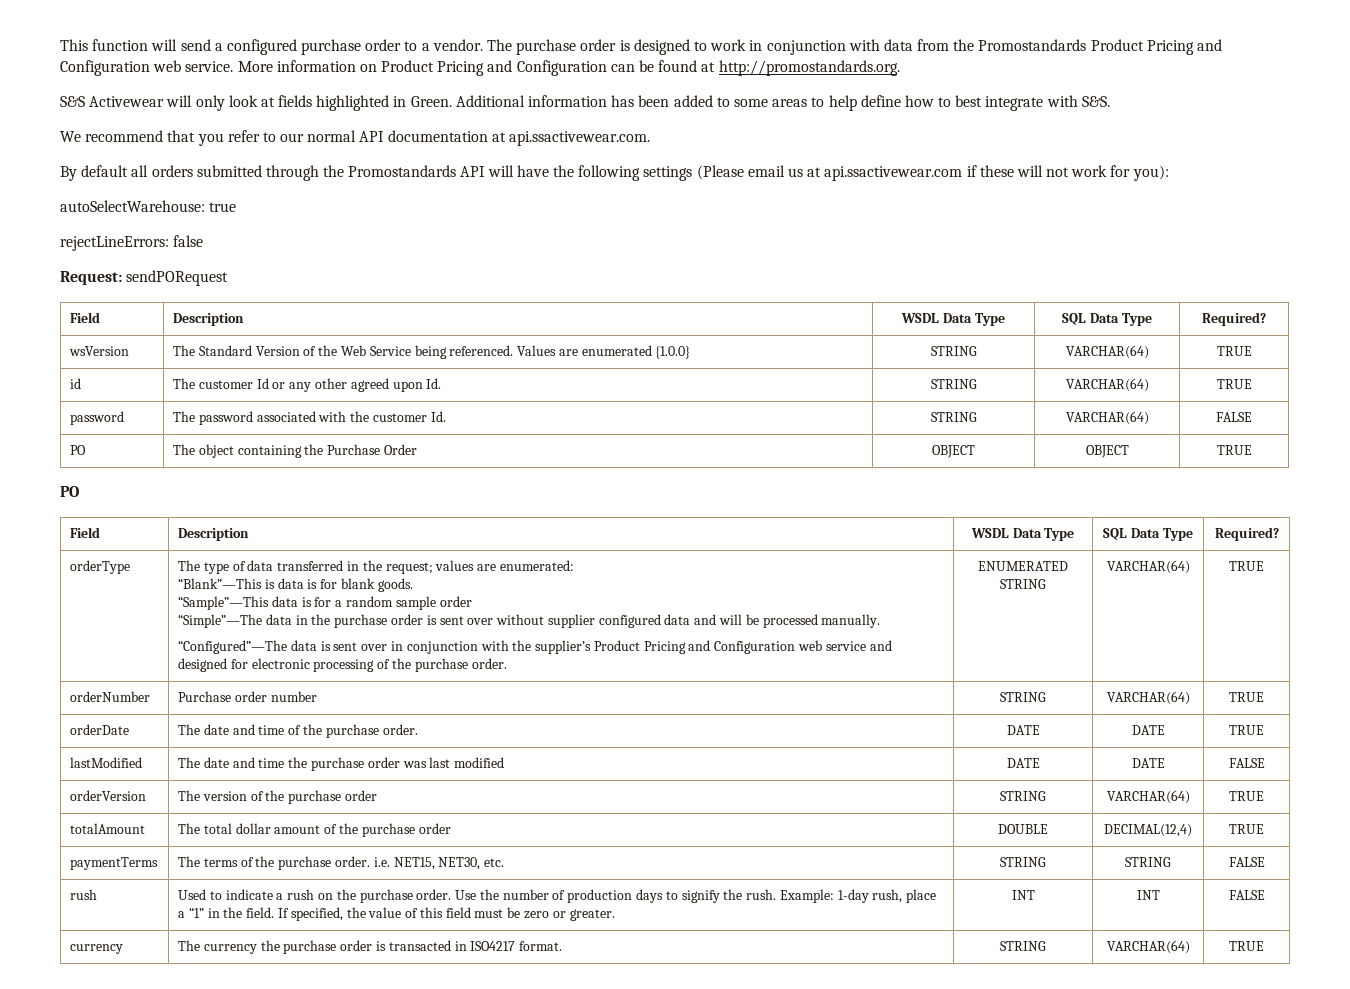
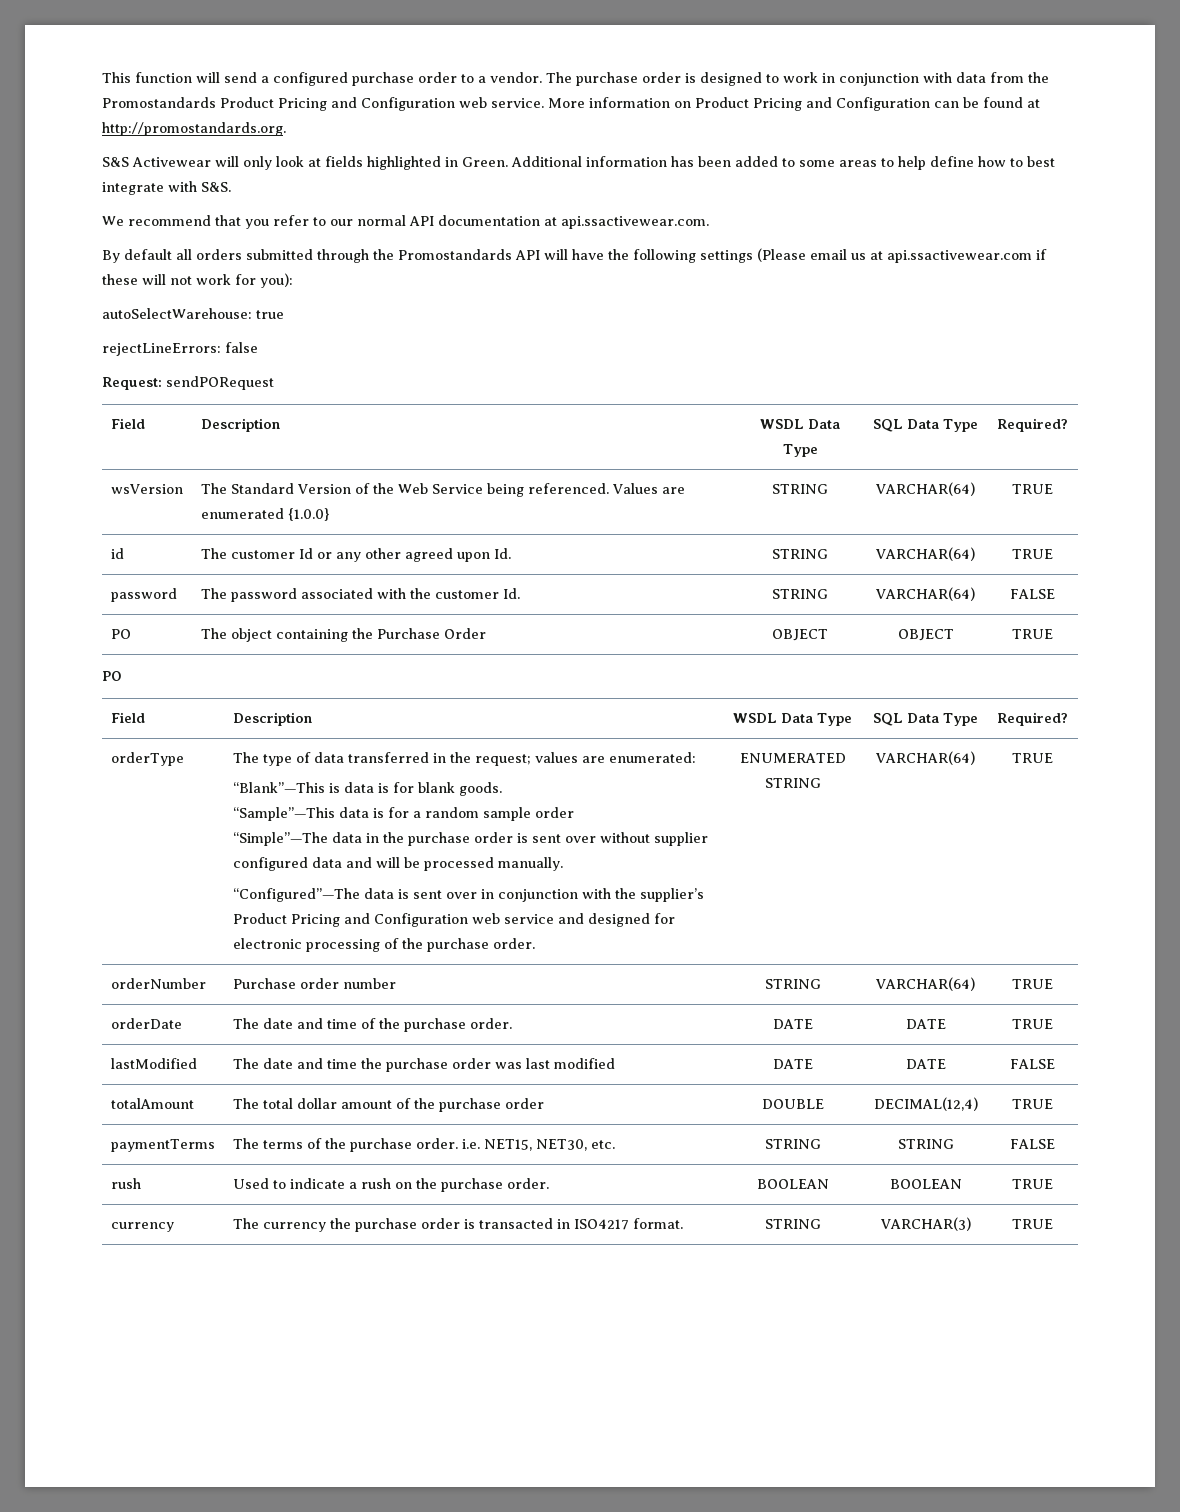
[70,790,147,801] [178,790,377,804] [999,791,1046,801] [1106,790,1190,804] [1229,791,1264,801] // orderVersion | The version of the purchase order | STRING | VARCHAR(64) | TRUE -> (1055, 1064) none
[455,889,937,903] [178,907,615,921] [1011,890,1035,900] [1136,890,1160,900] [1228,890,1265,900] Use the number of production days to signify the rush. Example: 1-day rush, place a “1” in the field. If specified, the value of this field must be zero or greater. | INT | INT | FALSE -> [756,1179,829,1189] [889,1179,962,1189] [1012,1179,1053,1189] | BOOLEAN | BOOLEAN | TRUE
[1106,940,1190,954] VARCHAR(64) -> [879,1217,971,1231] VARCHAR(3)

